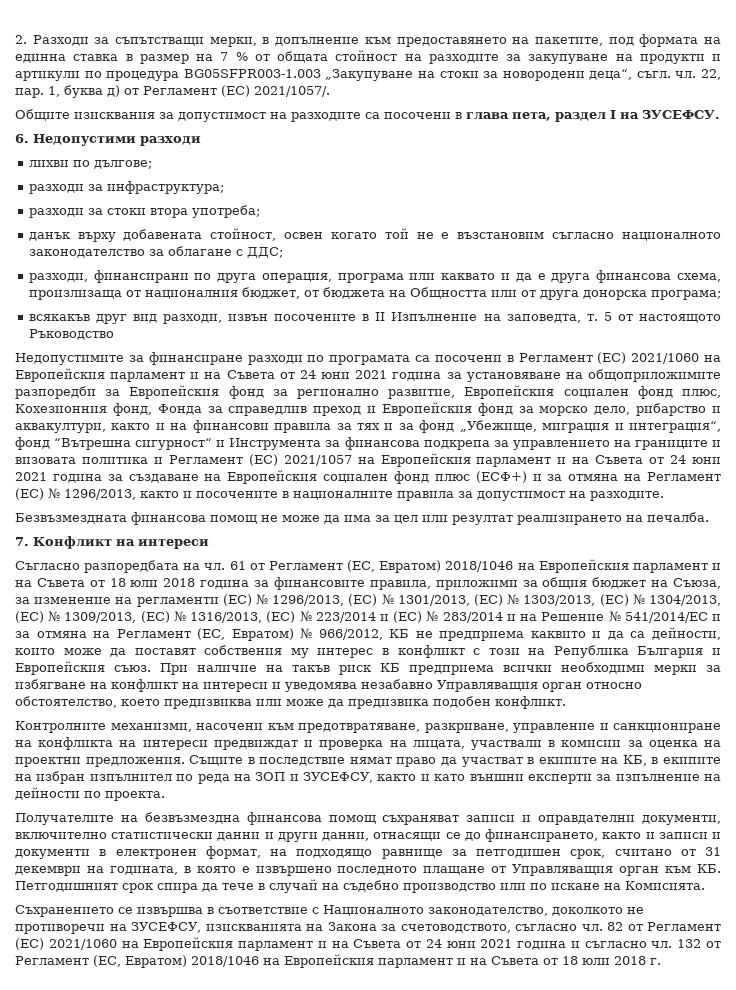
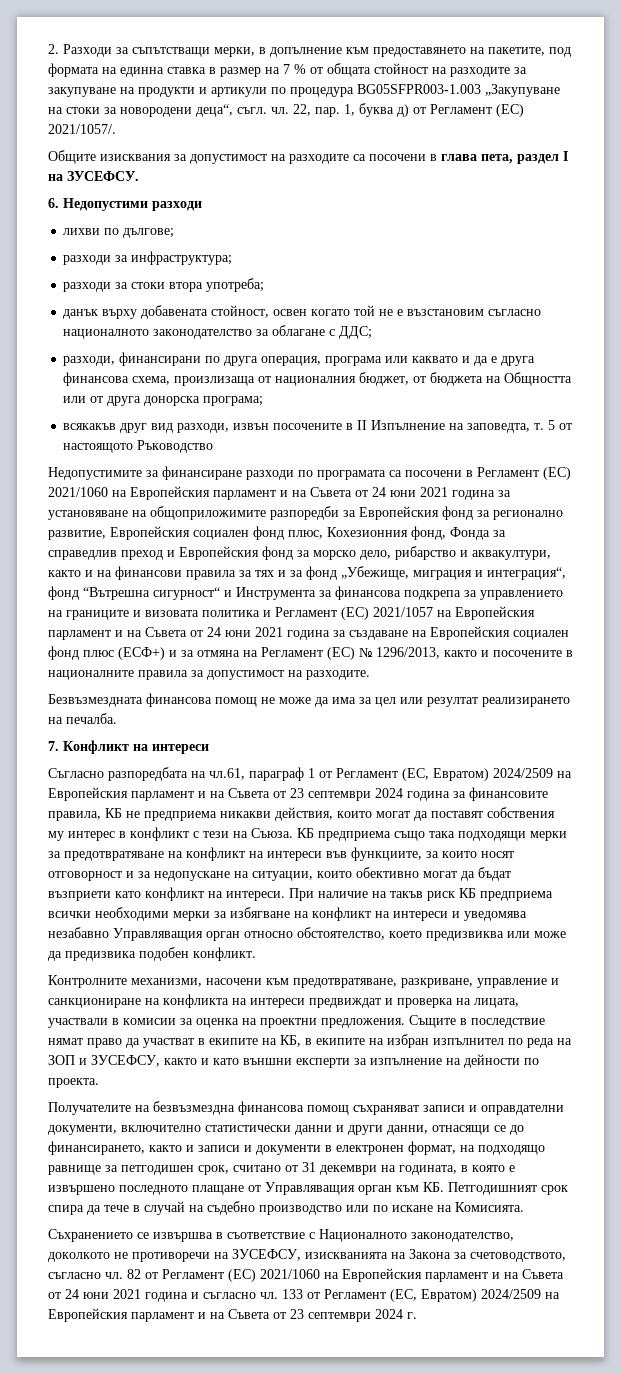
[204,559,721,573] [15,578,196,587] чл. 61 от Регламент (ЕС, Евратом) 2018/1046 на Европейския парламент и на Съвета от 18 юли 2018 -> [209,767,572,781] [48,787,403,801] чл.61, параграф 1 от Регламент (ЕС, Евратом) 2024/2509 на Европейския парламент и на Съвета от 23 септември 2024
[435,577,722,590] [15,594,721,607] [15,611,721,623] [15,627,721,641] [15,648,102,655] приложими за общия бюджет на Съюза, за изменение на регламенти (ЕС) № 1296/2013, (ЕС) № 1301/2013, (ЕС) № 1303/2013, (ЕС) № 1304/2013, (ЕС) № 1309/2013, (ЕС) № 1316/2013, (ЕС) № 223/2014 и (ЕС) № 283/2014 и на Решение № 541/2014/ЕС и за отмяна на Регламент (ЕС, Евратом) № 966/2012, КБ не предприема каквито и да са дейности, които може -> [105,807,410,821] КБ не предприема никакви действия, които могат
[488,645,721,658] [15,661,151,675] този на Република България и Европейския съюз. -> [203,828,567,841] [48,847,514,861] [48,867,511,881] [48,887,285,901] тези на Съюза. КБ предприема също така подходящи мерки за предотвратяване на конфликт на интереси във функциите, за които носят отговорност и за недопускане на ситуации, които обективно могат да бъдат възприети като конфликт на интереси.
[677,939,721,948] [15,954,646,968] 132 от Регламент (ЕС, Евратом) 2018/1046 на Европейския парламент и на Съвета от 18 юли 2018 -> [282,1289,560,1302] [48,1308,403,1322] 133 от Регламент (ЕС, Евратом) 2024/2509 на Европейския парламент и на Съвета от 23 септември 2024

